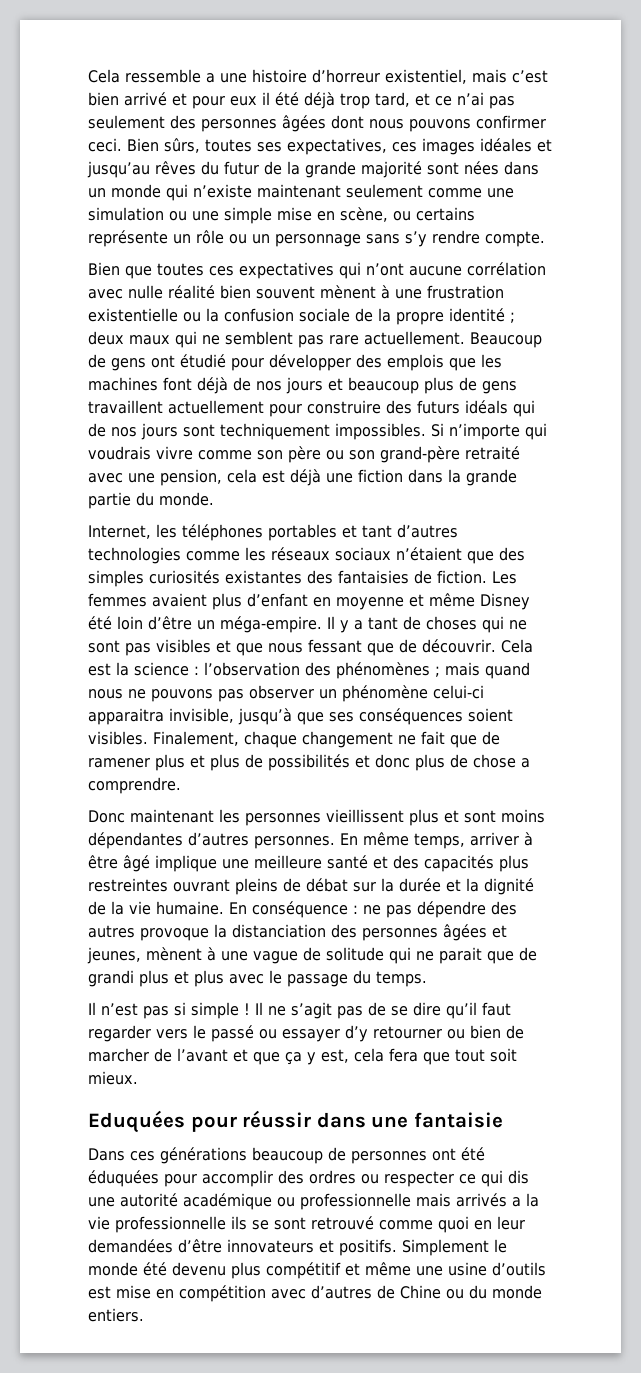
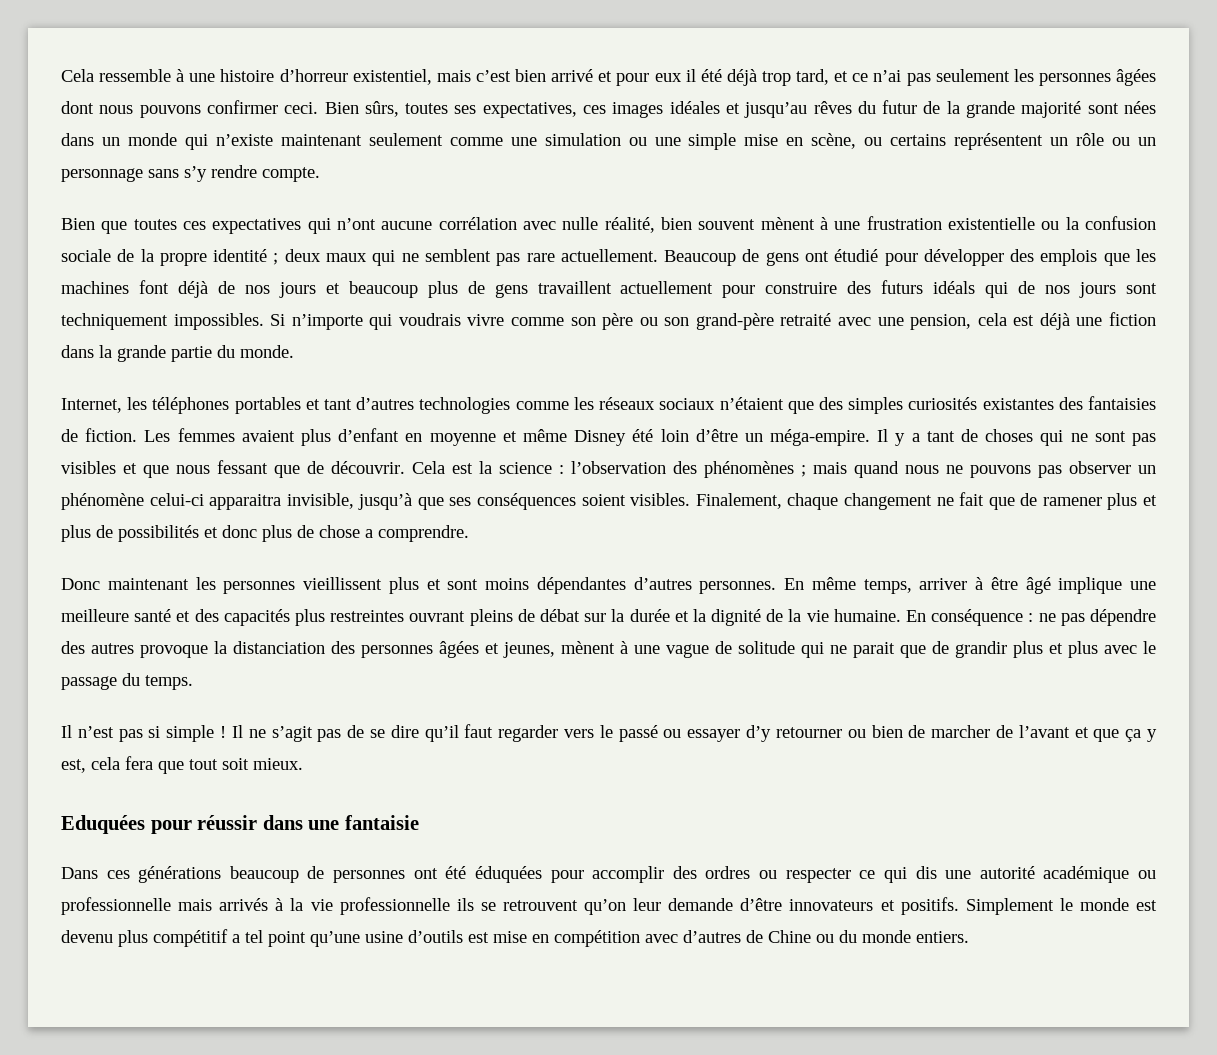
[206,73,215,83] a -> [176,69,185,82] à
[170,115,196,129] des -> [1013,69,1034,82] les
[88,230,168,247] représente -> [954,133,1044,150] représentent
[168,285,215,299] réalité -> [604,217,655,233] réalité,
[88,970,134,987] grandi -> [955,641,1007,658] grandir
[512,1197,521,1207] a -> [275,898,284,911] à
[274,1216,525,1233] [88,1239,173,1253] sont retrouvé comme quoi en leur demandées -> [502,898,734,915] retrouvent qu’on leur demande
[143,1262,167,1276] été -> [1136,900,1158,911] est
[345,1262,443,1276] et même une -> [232,930,360,947] a tel point qu’une

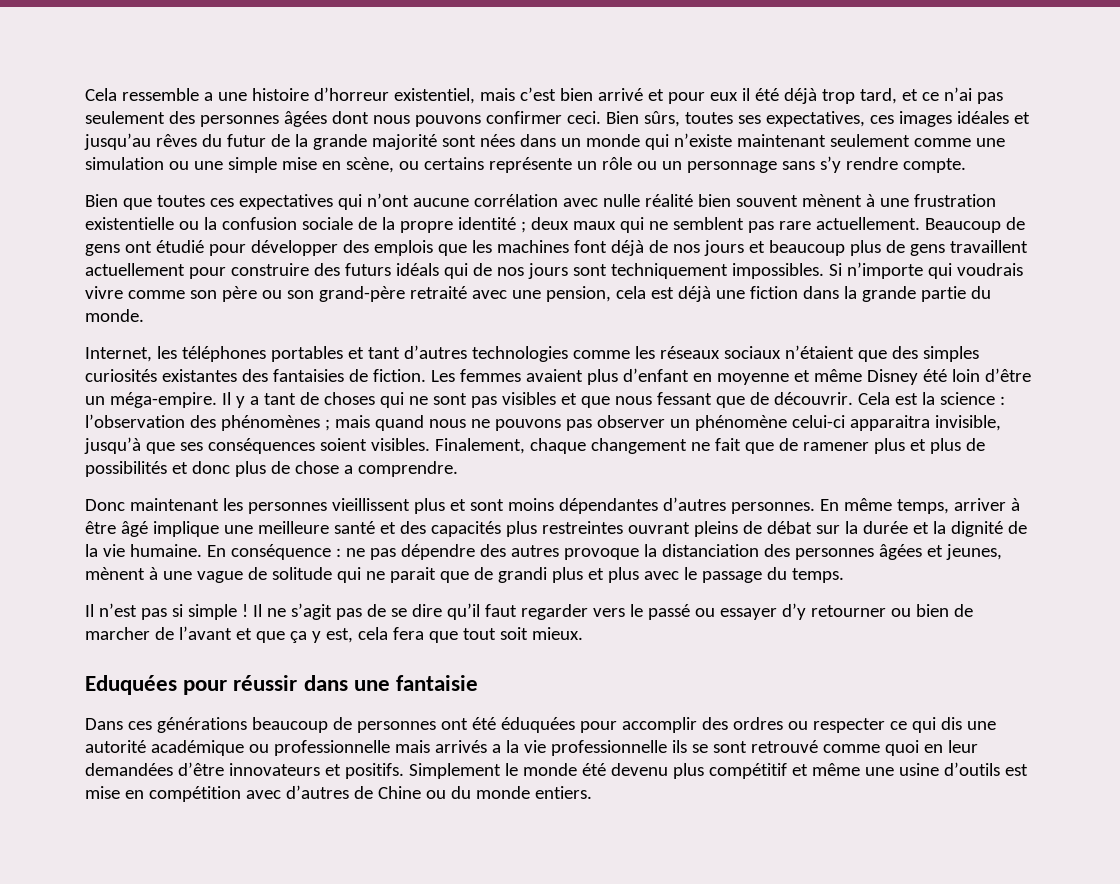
[176,69,185,82] à -> [203,92,213,101] a
[1013,69,1034,82] les -> [168,111,195,124] des
[954,133,1044,150] représentent -> [488,157,572,173] représente
[604,217,655,233] réalité, -> [644,194,693,207] réalité
[955,641,1007,658] grandir -> [497,567,547,583] grandi
[275,898,284,911] à -> [491,744,501,753] a
[502,898,734,915] retrouvent qu’on leur demande -> [712,740,978,756] [85,763,173,776] sont retrouvé comme quoi en leur demandées
[1136,900,1158,911] est -> [581,763,606,776] été
[232,930,360,947] a tel point qu’une -> [791,763,894,776] et même une

